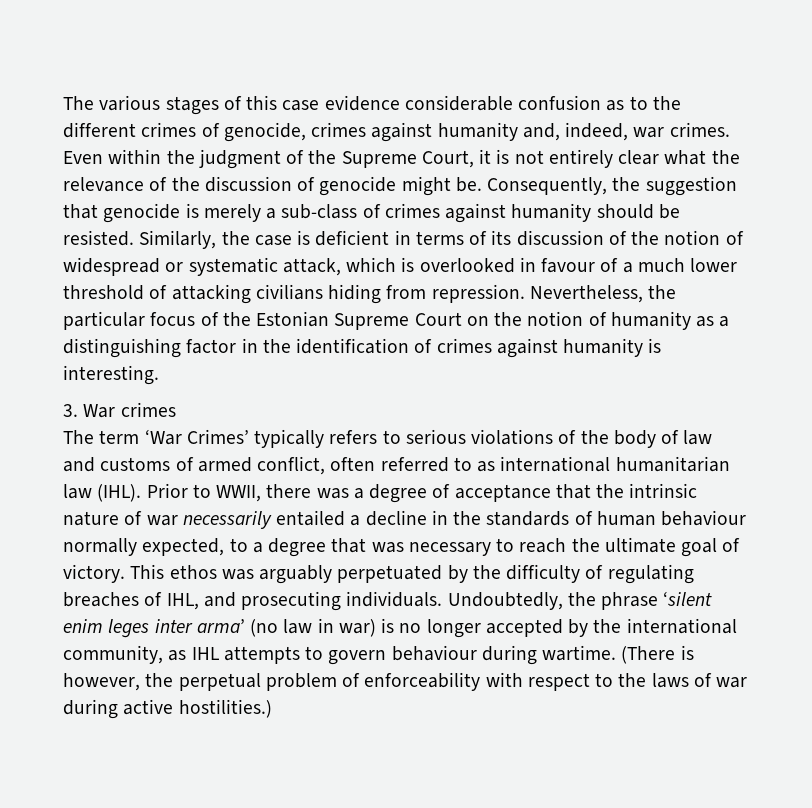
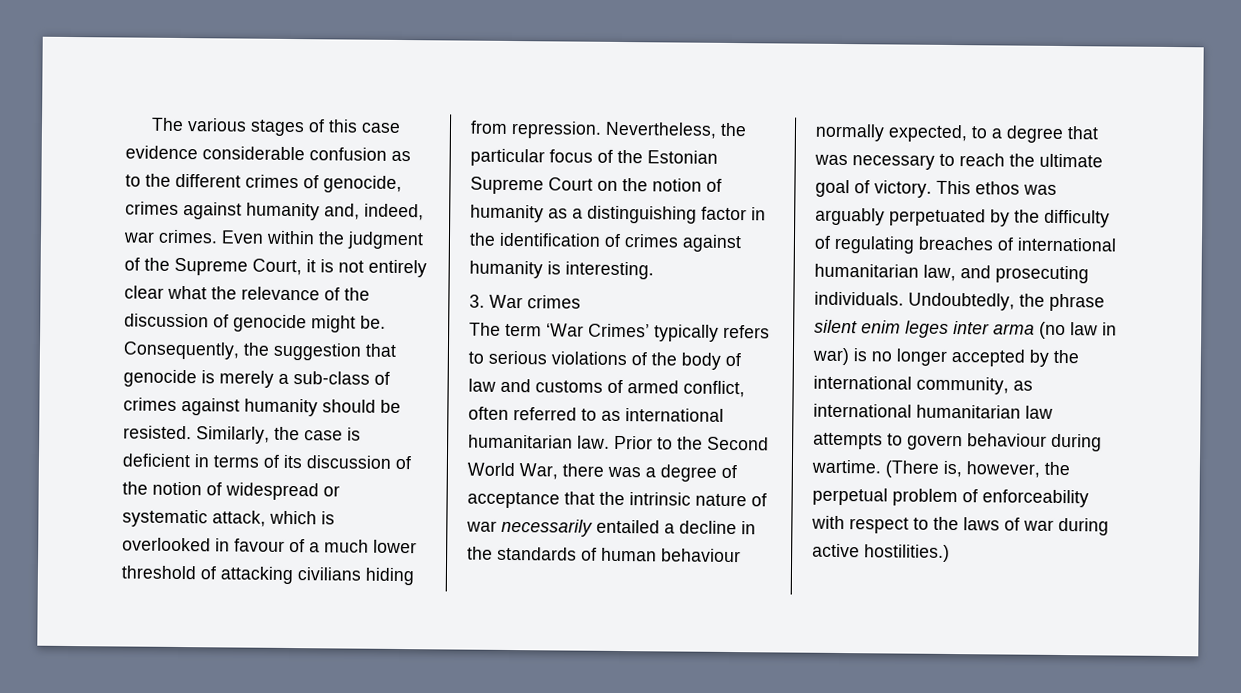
[63,483,262,502] law (IHL). Prior to WWII, -> [577,435,769,451] [467,462,558,480] law. Prior to the Second World War,
[166,593,199,610] IHL, -> [1017,237,1117,252] [814,263,956,282] international humanitarian law,
[663,591,713,606] ‘silent -> [814,319,858,334] silent
[196,619,245,633] arma’ -> [993,323,1035,335] arma
[191,647,219,660] IHL -> [813,403,1053,419] international humanitarian law
[680,645,694,660] is -> [943,460,962,478] is,

